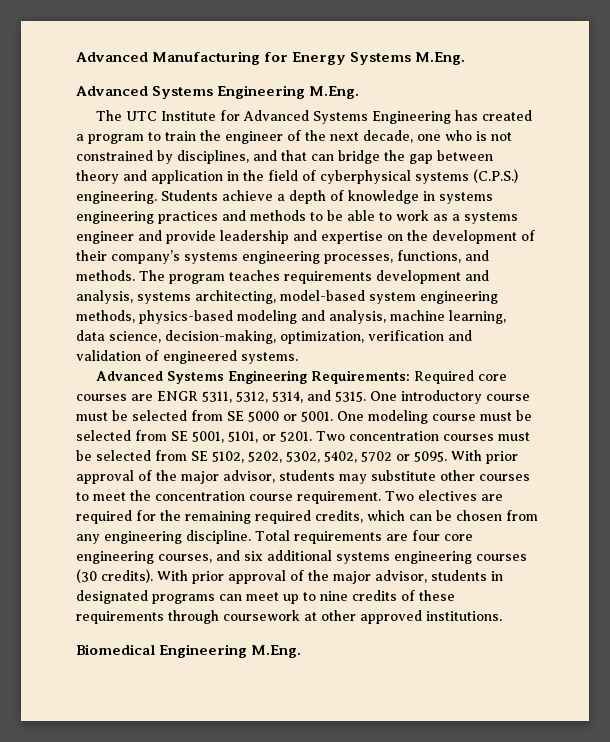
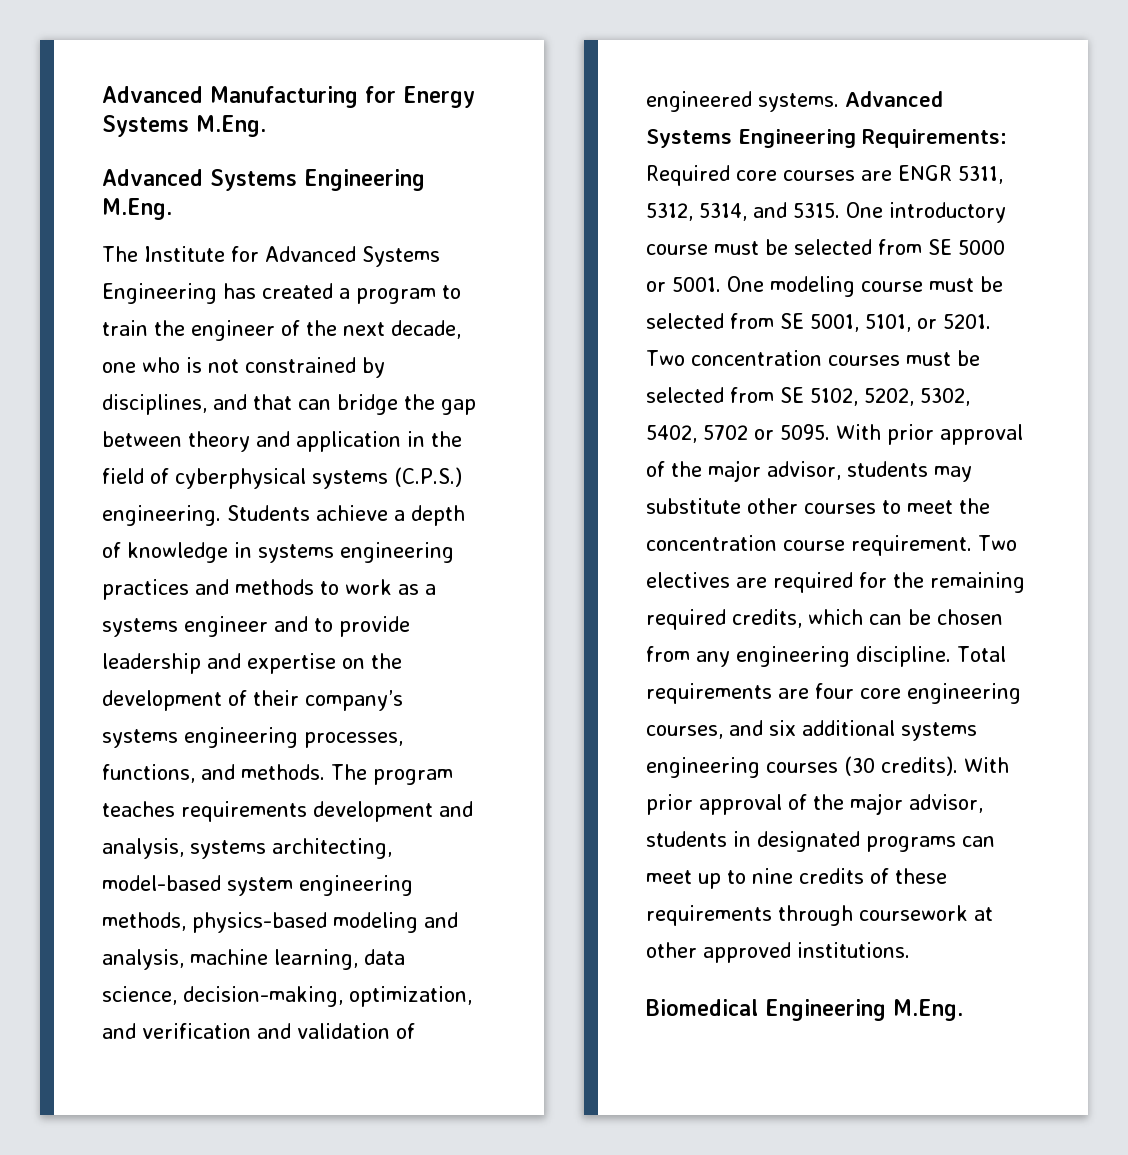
[126,111,158,121] UTC -> (138, 254) none
[327,210,392,221] be able to -> (339, 588) none
(162, 235) none -> [314,618,333,632] to
(364, 337) none -> [102,1023,136,1039] and
(298, 358) // -> (839, 102) none

